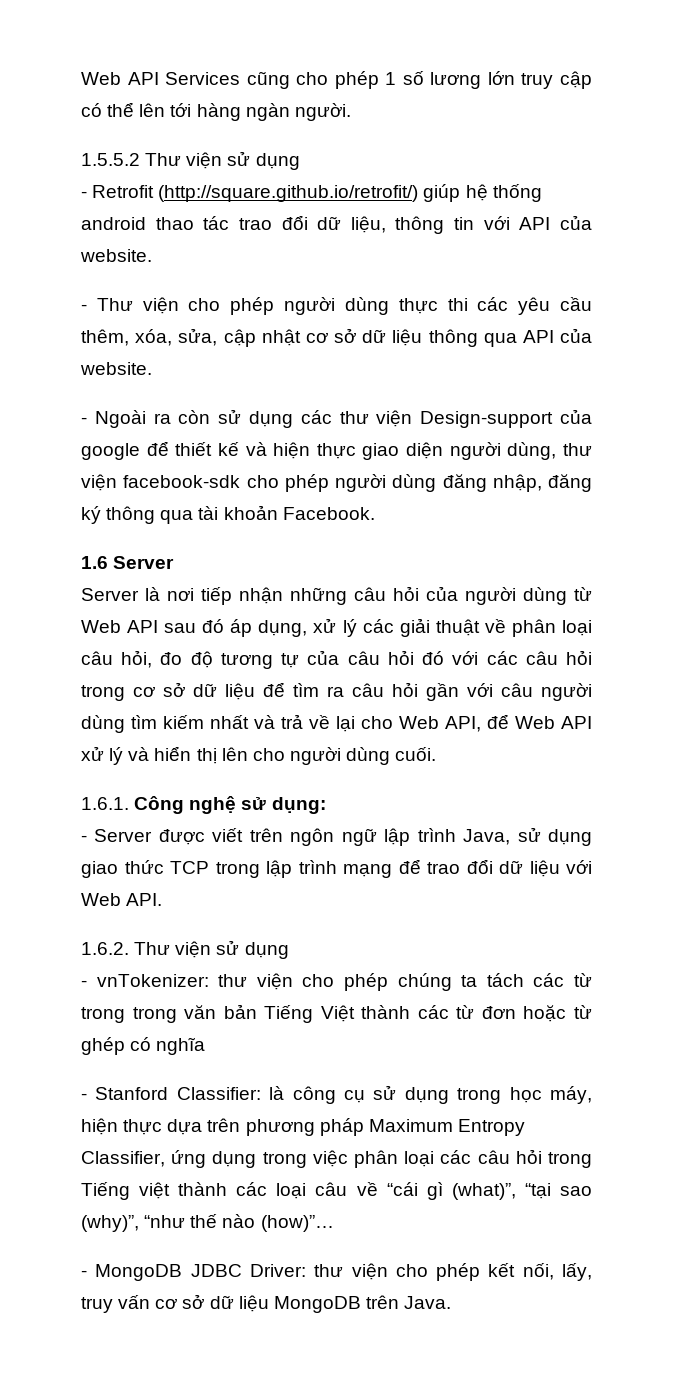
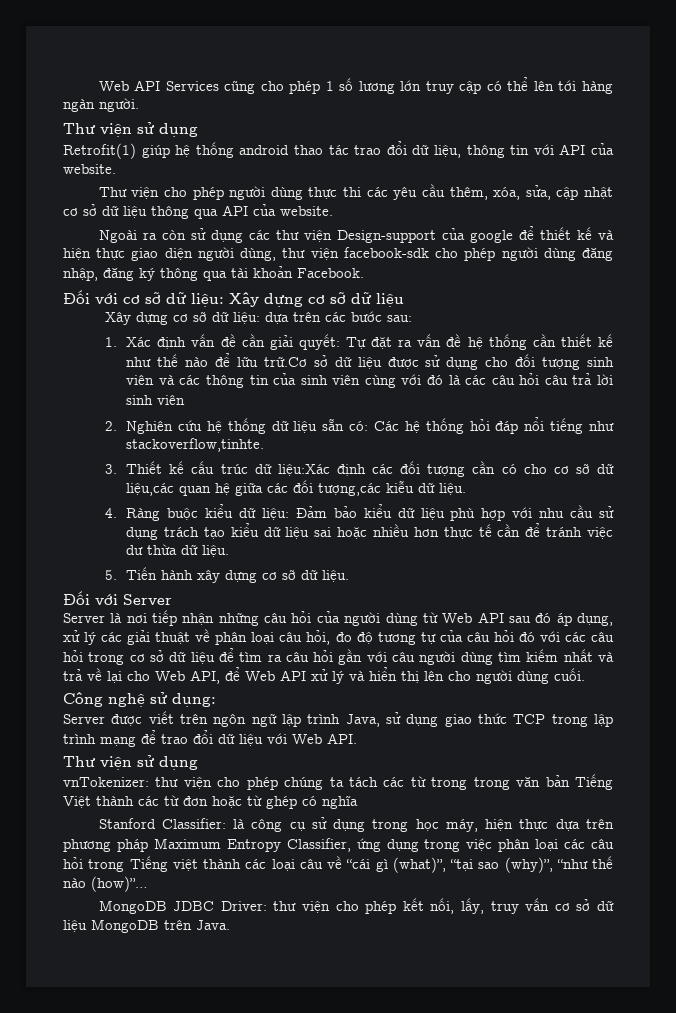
[81,151,300,170] [81,185,419,202] 1.5.5.2 Thư viện sử dụng // - Retrofit (http://square.github.io/retrofit/) -> [63,122,198,137] [63,143,136,159] Thư viện sử dụng // Retrofit(1)
[81,304,87,311] - -> (116, 169) none
[81,417,87,424] - -> (333, 211) none
[81,556,108,569] 1.6 -> [63,290,404,307] [105,311,413,325] [105,334,613,350] [126,353,615,370] [126,373,613,388] [126,394,186,405] [105,417,615,434] [126,438,265,452] [105,461,614,477] [126,480,467,496] [105,504,615,521] [126,523,614,540] [126,544,230,557] [105,567,350,583] [63,591,118,605] Đối với cơ sỡ dữ liệu: Xây dựng cơ sỡ dữ liệu // Xây dựng cơ sỡ dữ liệu: dựa trên các bước sau: // 1. Xác định vấn đề cần giải quyết: Tự đặt ra vấn đề hệ thống cần thiết kế như thế nào để lữu trữ.Cơ sở dữ liệu được sử dụng cho đối tượng sinh viên và các thông tin của sinh viên cùng với đó là các câu hỏi câu trả lời sinh viên // 2. Nghiên cứu hệ thống dữ liệu sẵn có: Các hệ thống hỏi đáp nổi tiếng như stackoverflow,tinhte. // 3. Thiết kế cấu trúc dữ liệu:Xác định các đối tượng cần có cho cơ sỡ dữ liệu,các quan hệ giữa các đối tượng,các kiễu dữ liệu. // 4. Ràng buộc kiểu dữ liệu: Đảm bảo kiểu dữ liệu phù hợp với nhu cầu sử dụng trách tạo kiểu dữ liệu sai hoặc nhiều hơn thực tế cần để tránh việc dư thừa dữ liệu. // 5. Tiến hành xây dựng cơ sỡ dữ liệu. // Đối với
[81,797,129,810] 1.6.1. -> (585, 674) none
[81,835,87,842] - -> (216, 700) none
[81,940,289,959] [81,980,87,987] 1.6.2. Thư viện sử dụng // - -> [63,755,198,770] Thư viện sử dụng //
[81,1093,87,1100] - -> (358, 802) none
[81,1270,87,1277] - -> (148, 884) none

